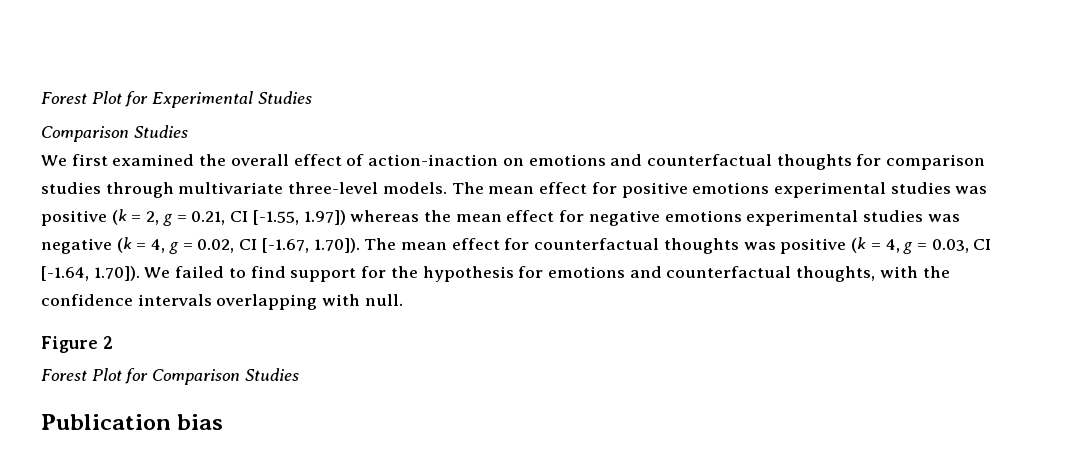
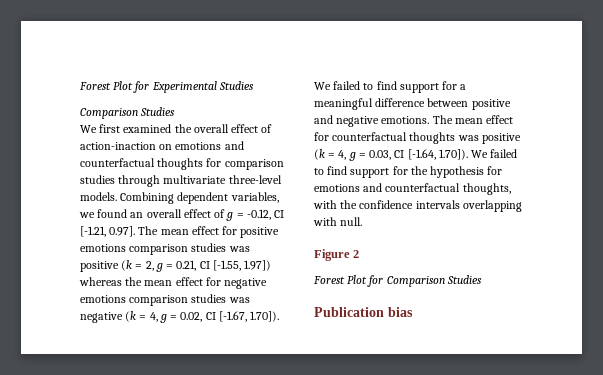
(447, 188) none -> [120,192,279,204] [79,209,285,221] [80,226,136,237] Combining dependent variables, we found an overall effect of g = -0.12, CI [-1.21, 0.97].
[773,182,886,198] experimental -> [129,244,189,255] comparison
[746,210,859,226] experimental -> [129,295,189,306] comparison
(360, 245) none -> [314,81,467,93] [314,98,511,110] [314,115,430,127] We failed to find support for a meaningful difference between positive and negative emotions.

